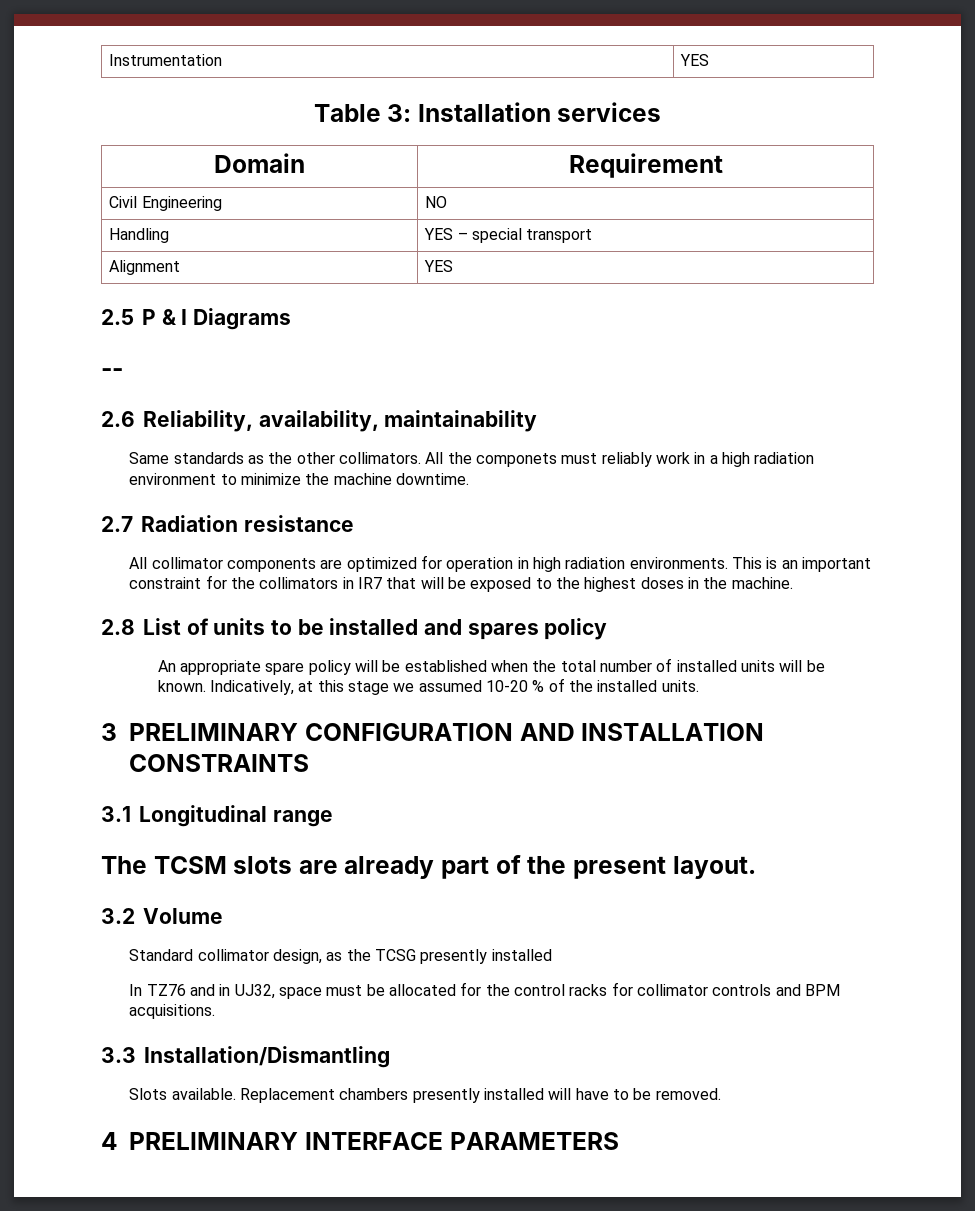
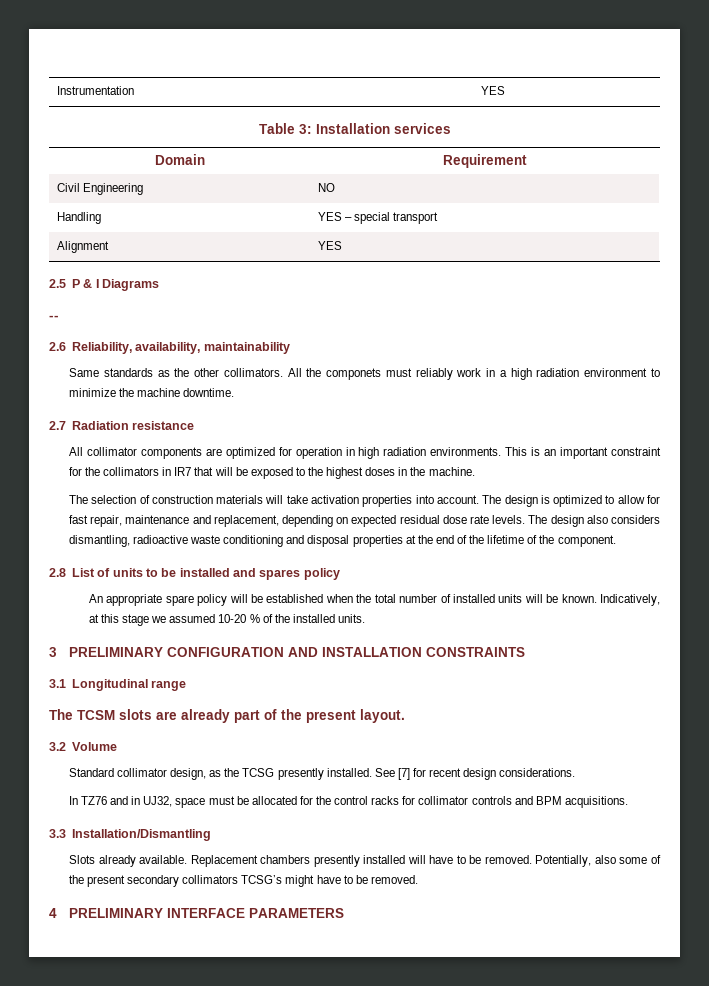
(793, 583) none -> [68,495,660,507] [68,515,660,527] [68,535,616,547] // The selection of construction materials will take activation properties into account. The design is optimized to allow for fast repair, maintenance and replacement, depending on expected residual dose rate levels. The design also considers dismantling, radioactive waste conditioning and disposal properties at the end of the lifetime of the component.
[491,949,552,961] installed -> [326,768,576,780] installed. See [7] for recent design considerations.
(168, 1094) none -> [98,855,136,867] already
(721, 1094) none -> [535,855,661,867] [68,875,418,887] Potentially, also some of the present secondary collimators TCSG’s might have to be removed.

